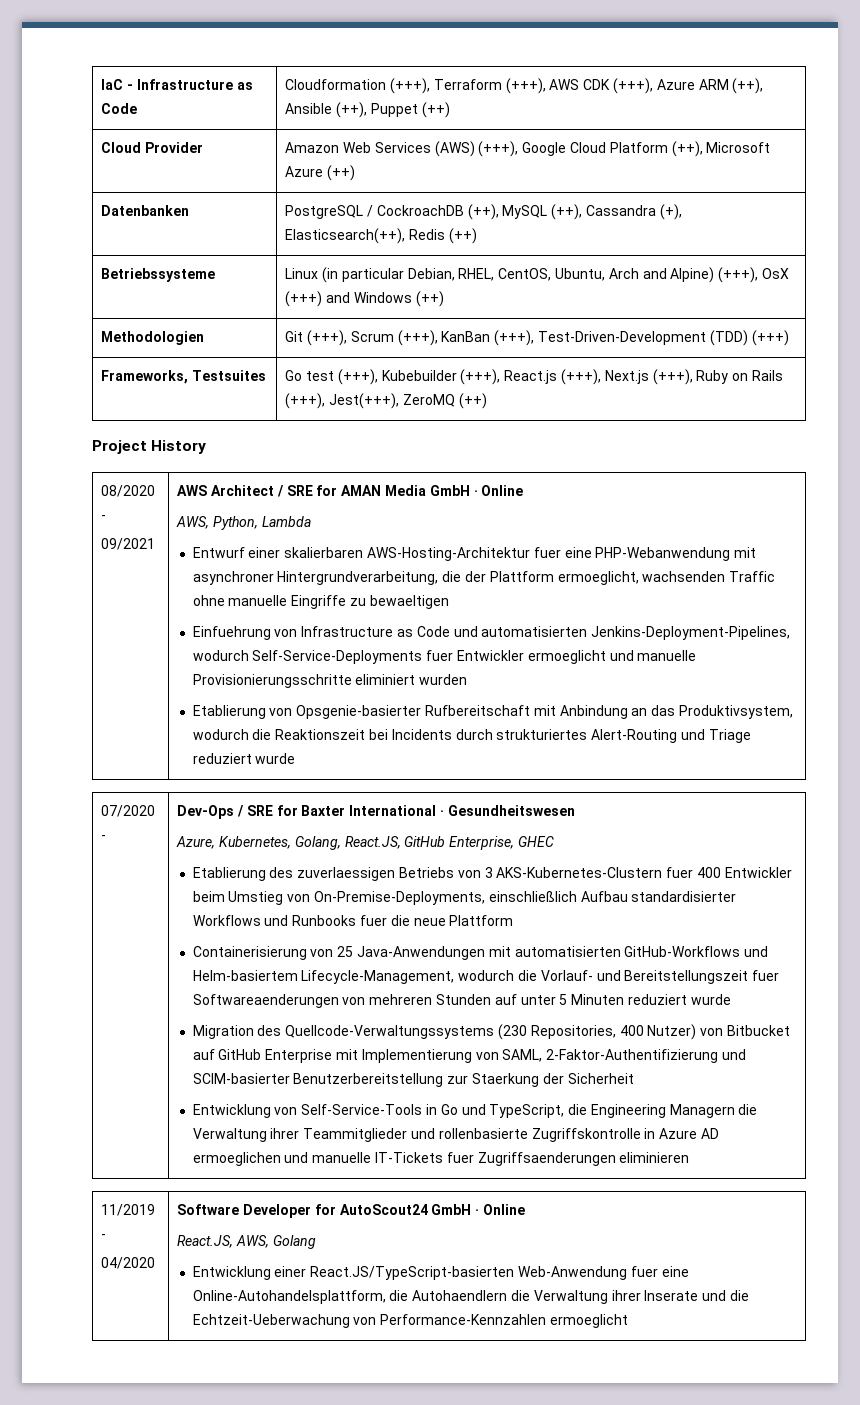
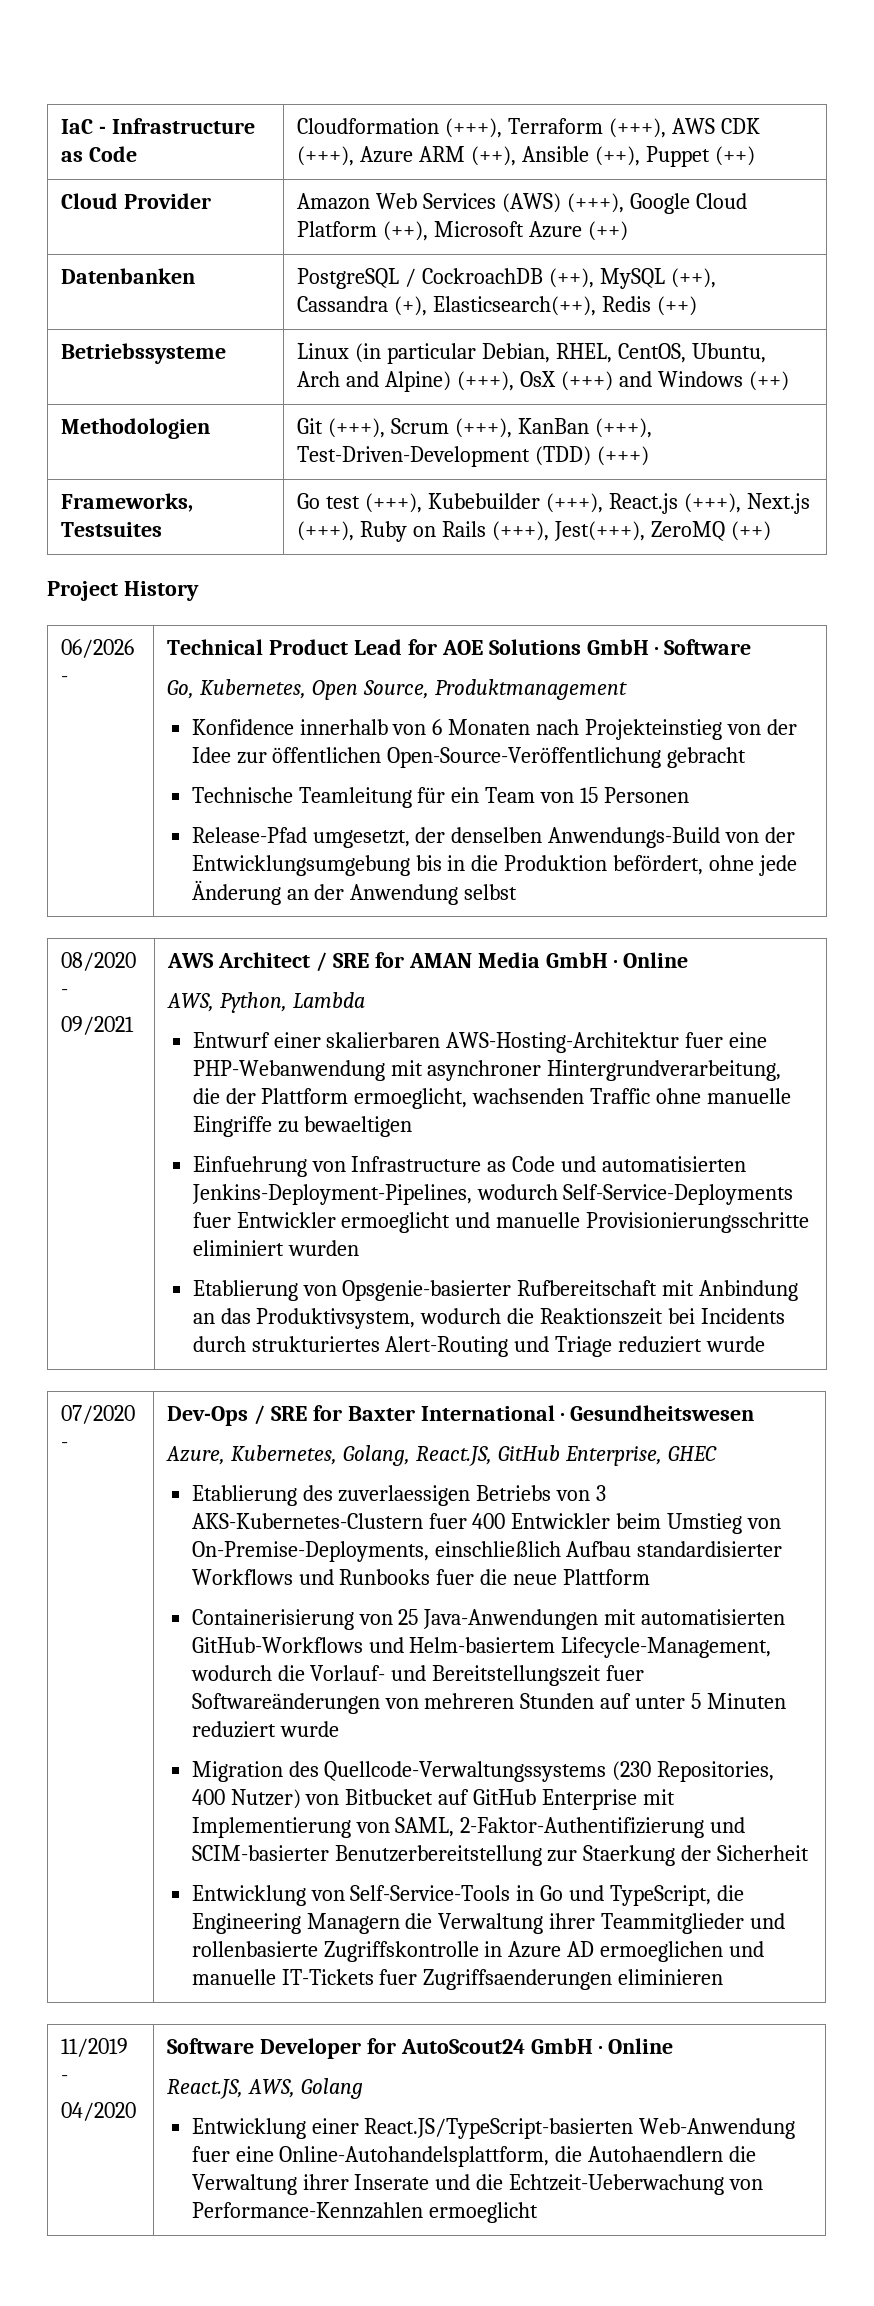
(207, 447) none -> [61,639,135,658] [61,676,69,683] [167,639,751,655] [167,679,628,700] [191,719,798,740] [191,747,747,768] [191,787,690,808] [191,827,796,848] [191,855,798,876] [191,880,518,905] // 06/2026 - | Technical Product Lead for AOE Solutions GmbH · Software // Go, Kubernetes, Open Source, Produktmanagement // Konfidence innerhalb von 6 Monaten nach Projekteinstieg von der Idee zur öffentlichen Open-Source-Veröffentlichung gebracht // Technische Teamleitung für ein Team von 15 Personen // Release-Pfad umgesetzt, der denselben Anwendungs-Build von der Entwicklungsumgebung bis in die Produktion befördert, ohne jede Änderung an der Anwendung selbst
[192,994,339,1008] Softwareaenderungen -> [191,1693,380,1714] Softwareänderungen

